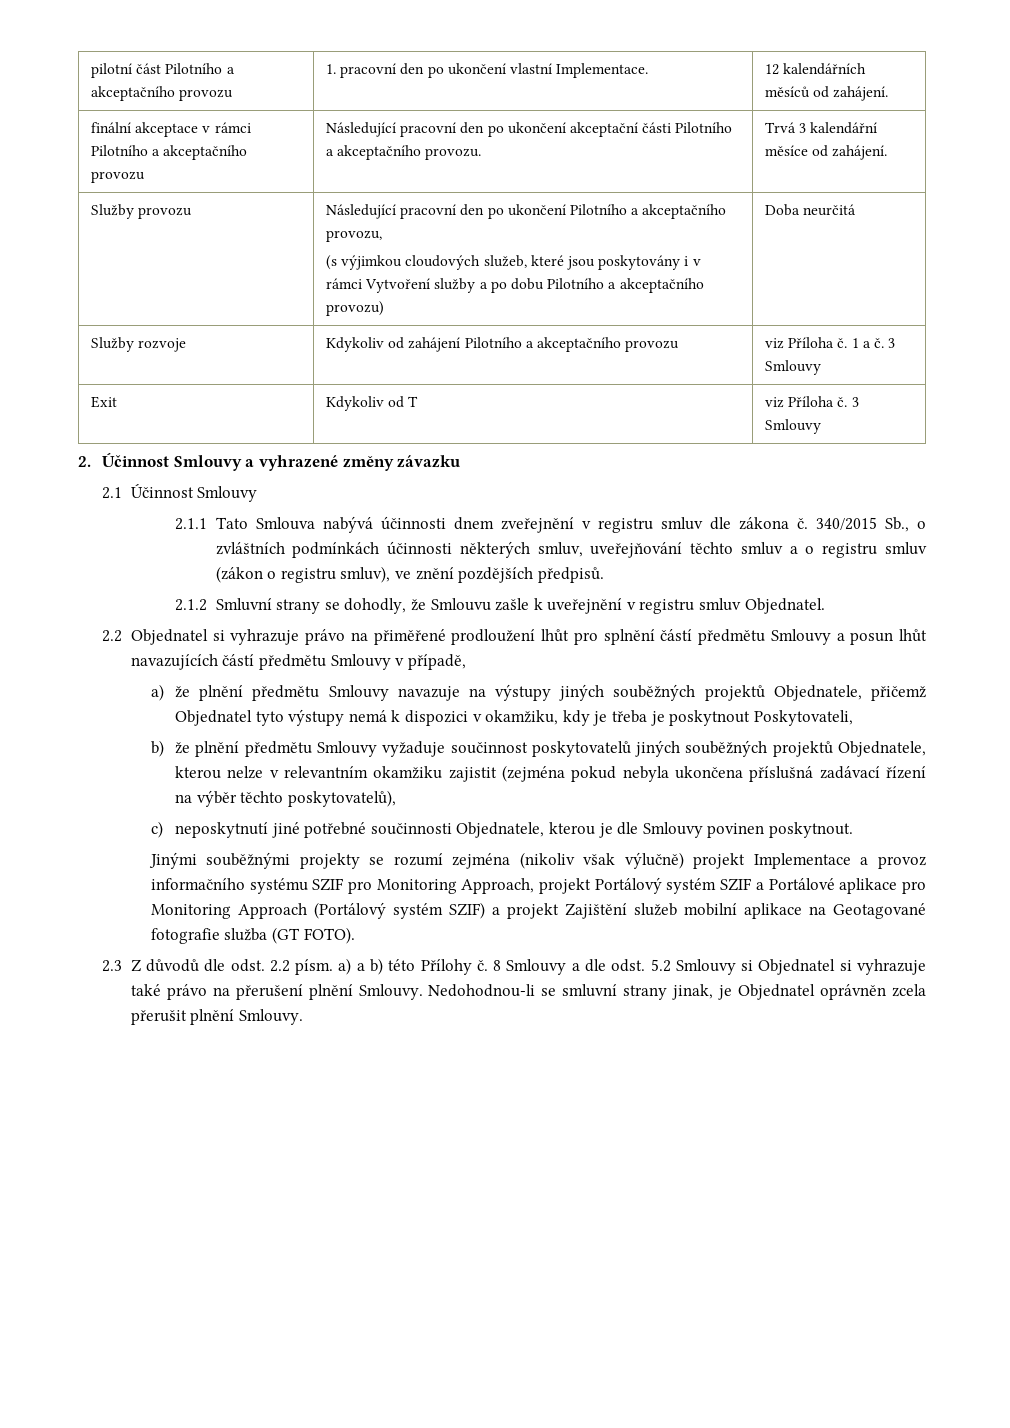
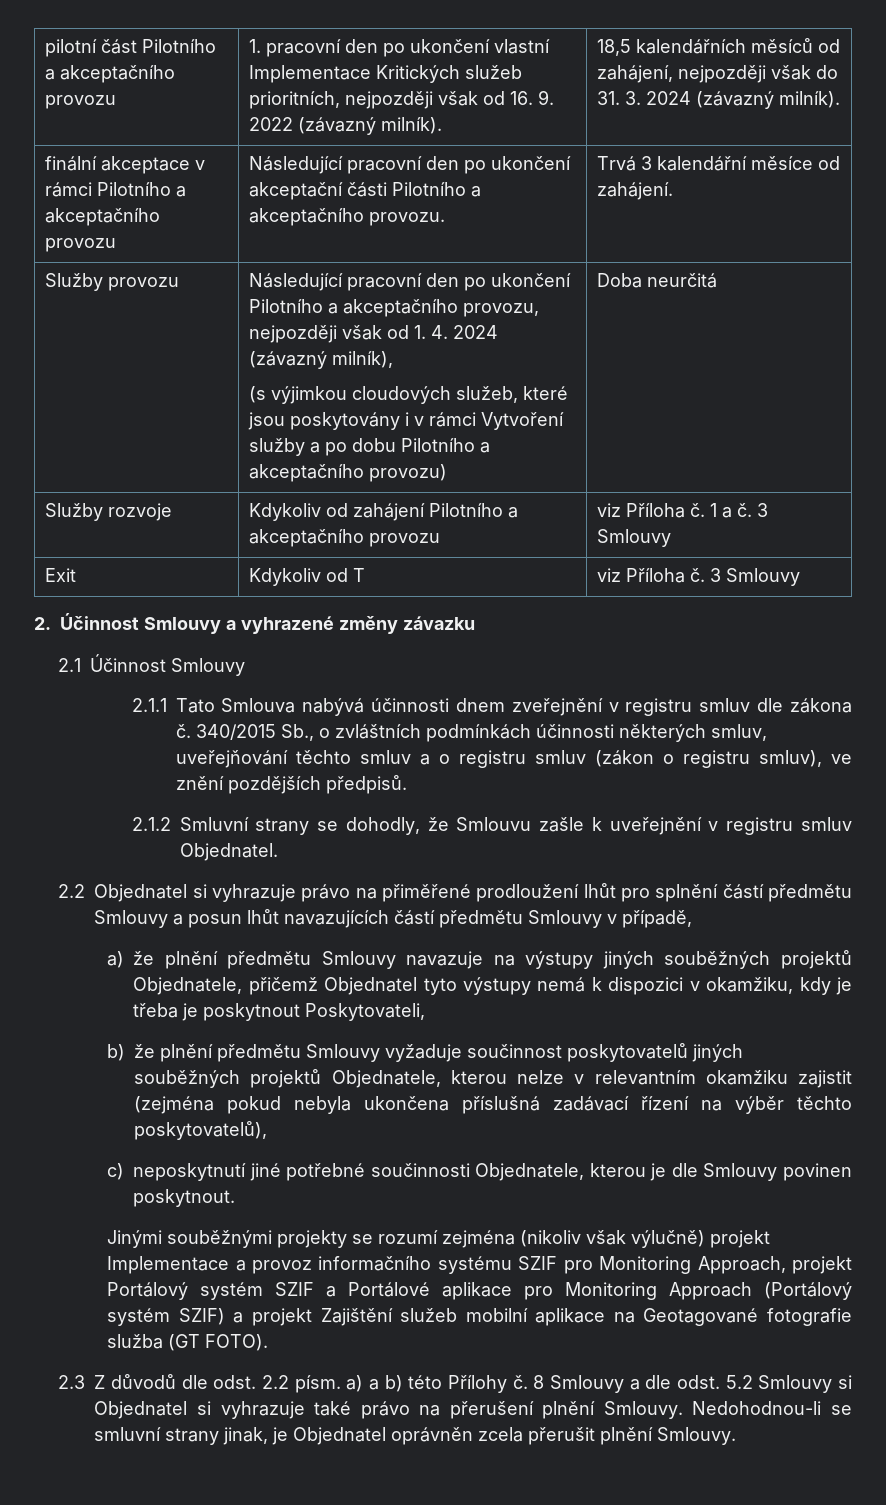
[556,63,649,78] [765,63,867,75] [765,86,889,101] Implementace. | 12 kalendářních měsíců od zahájení. -> [249,65,523,83] [249,90,555,109] [249,117,443,135] [597,38,841,56] [597,65,839,83] [597,91,841,109] Implementace Kritických služeb prioritních, nejpozději však od 16. 9. 2022 (závazný milník). | 18,5 kalendářních měsíců od zahájení, nejpozději však do 31. 3. 2024 (závazný milník).
(383, 236) none -> [249,325,499,343] [249,351,394,369] nejpozději však od 1. 4. 2024 (závazný milník),

